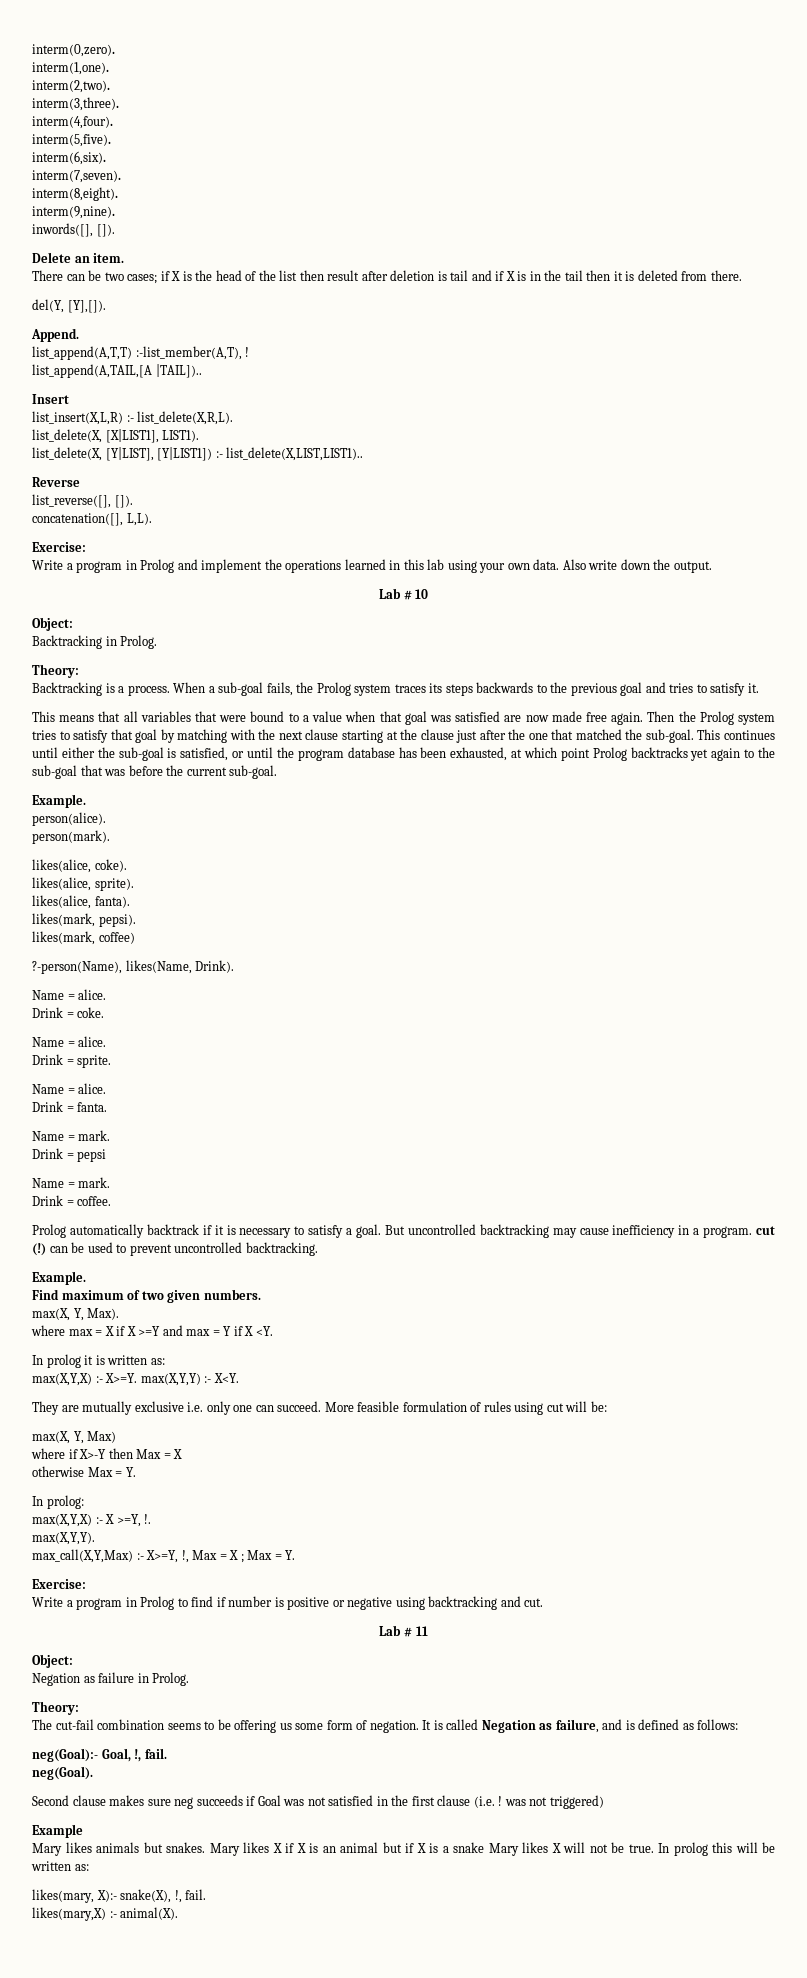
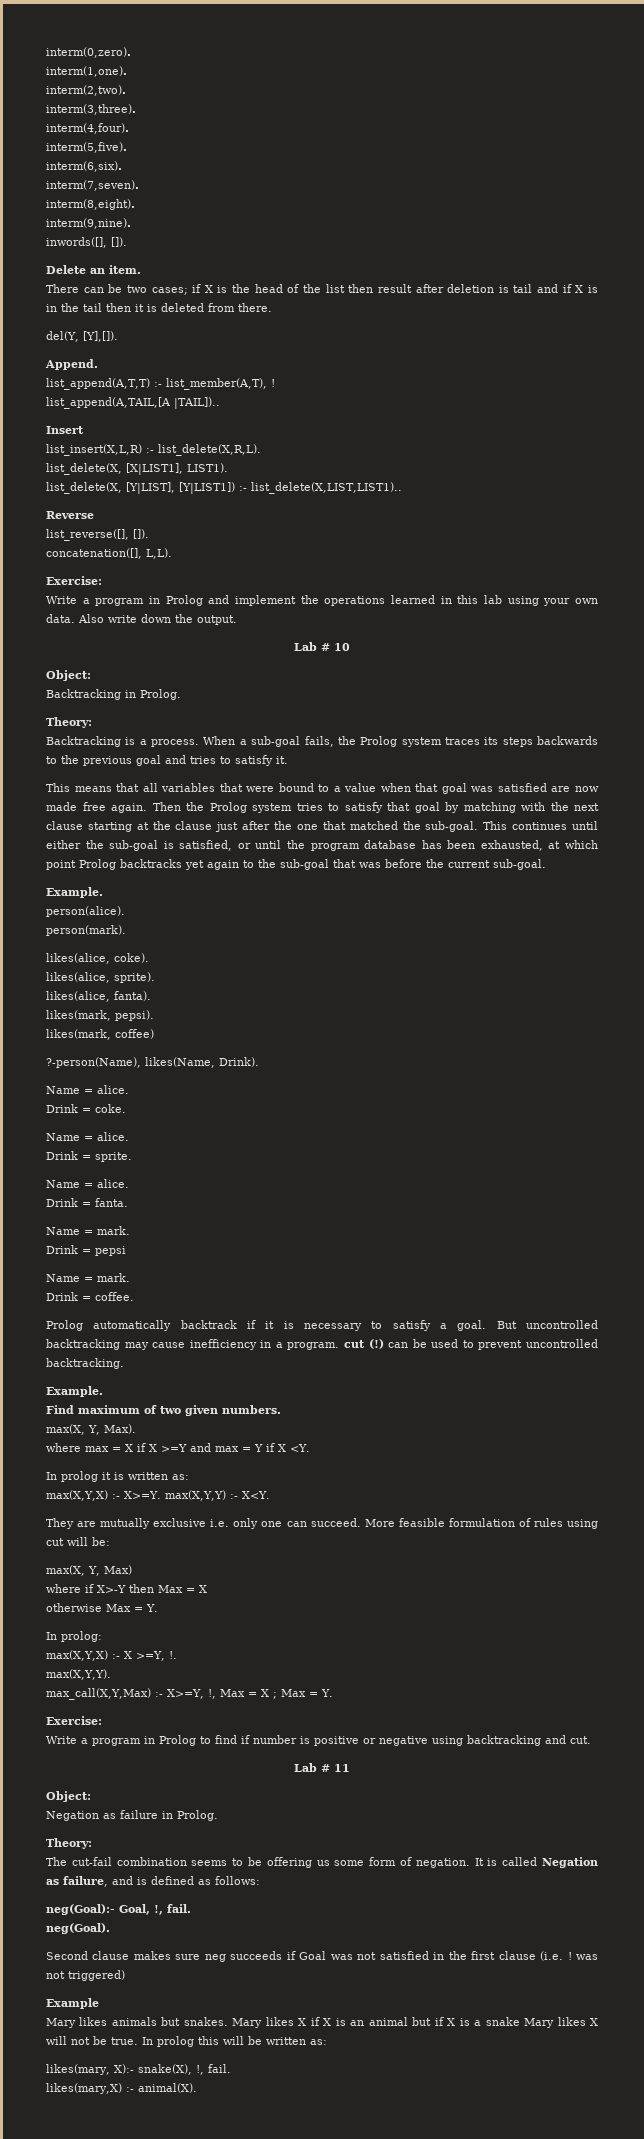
[135,346,242,360] :-list_member(A,T), -> [153,378,267,390] :- list_member(A,T),

